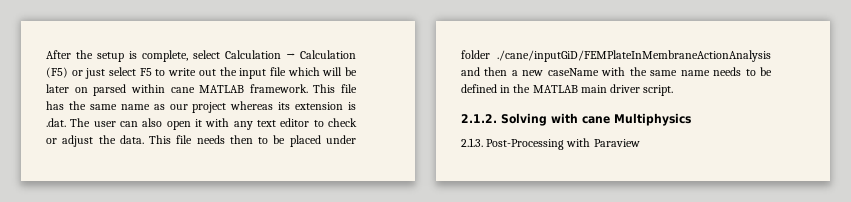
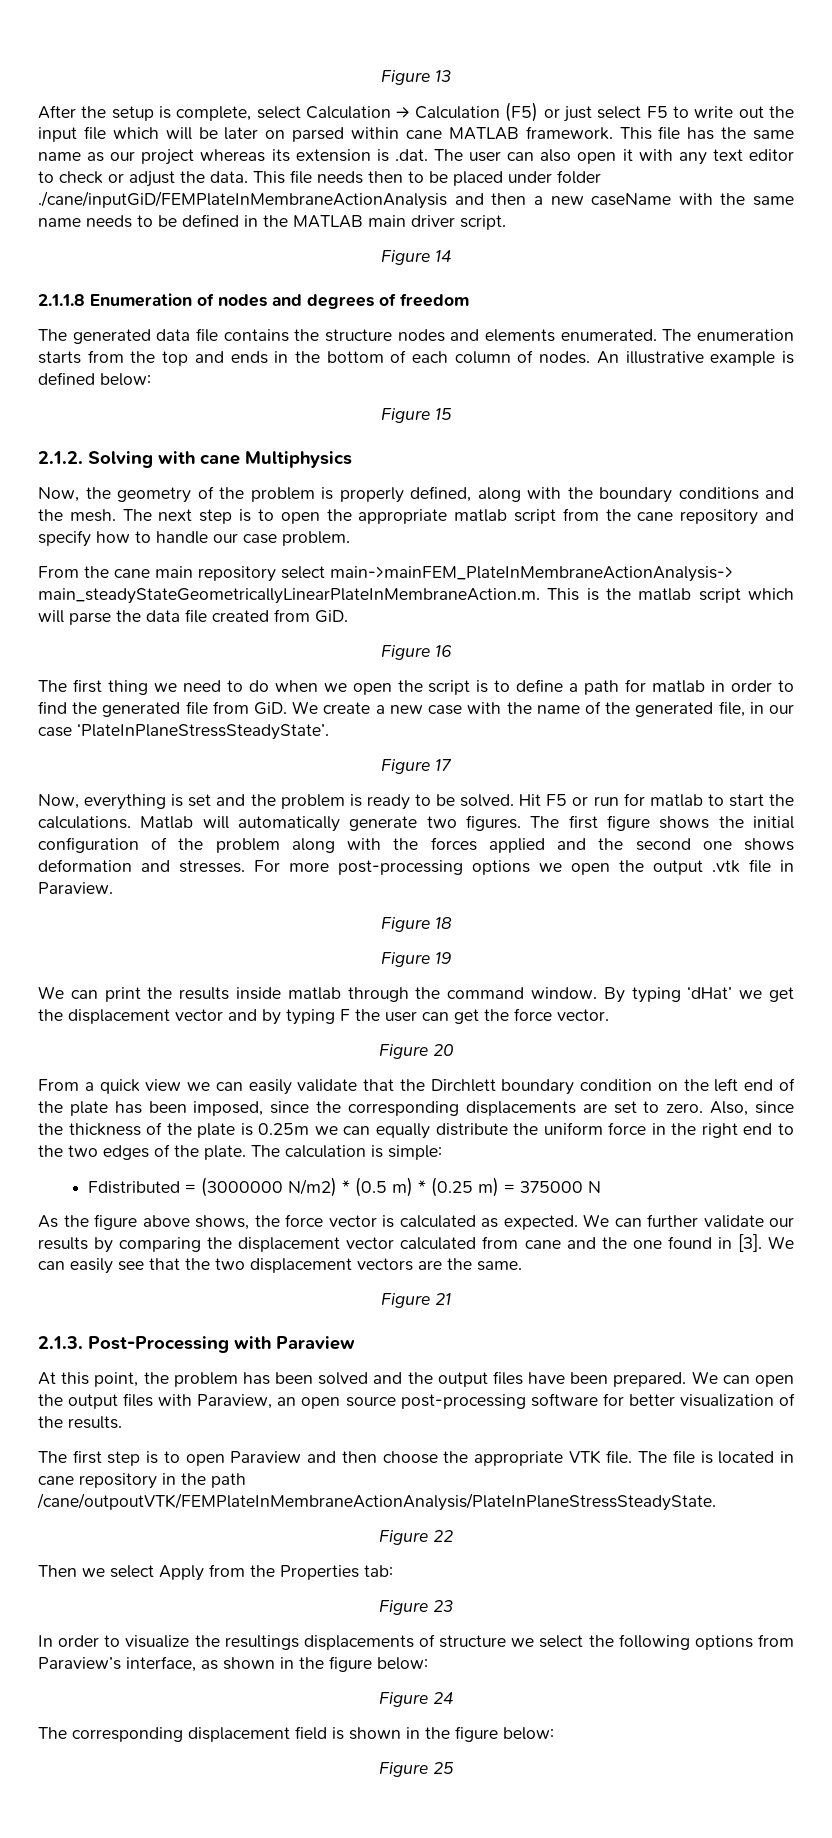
(46, 54) none -> [381,70,451,85] Figure 13 //
(674, 90) none -> [380,250,452,265] [38,293,469,309] [38,328,794,344] [38,350,795,366] [38,372,151,386] [380,408,452,423] // Figure 14 // 2.1.1.8 Enumeration of nodes and degrees of freedom // The generated data file contains the structure nodes and elements enumerated. The enumeration starts from the top and ends in the bottom of each column of nodes. An illustrative example is defined below: // Figure 15
[461,138,640,150] 2.1.3. Post-Processing with Paraview -> [38,486,794,503] [38,508,794,525] [38,530,350,547] [38,566,733,582] [38,588,795,604] [38,609,348,625] [380,645,452,660] [38,679,795,695] [38,701,795,717] [38,723,329,740] [381,759,452,774] [38,793,795,810] [38,815,795,832] [38,837,795,853] [38,859,794,875] [38,882,113,894] [380,917,452,932] [380,952,452,967] [38,986,794,1003] [38,1008,609,1025] [378,1044,454,1059] [38,1078,795,1095] [38,1101,795,1116] [38,1122,794,1139] [38,1144,442,1160] [88,1177,602,1197] [38,1214,794,1230] [38,1234,795,1253] [38,1258,522,1274] [381,1293,451,1308] [38,1336,355,1353] [38,1371,794,1387] [38,1393,796,1409] [38,1416,122,1429] [38,1450,794,1466] [38,1473,246,1489] [37,1493,716,1511] [379,1530,453,1545] [38,1564,393,1581] [379,1600,453,1615] [38,1634,794,1650] [38,1656,428,1672] [378,1692,454,1707] [38,1726,554,1742] [378,1762,454,1777] Now, the geometry of the problem is properly defined, along with the boundary conditions and the mesh. The next step is to open the appropriate matlab script from the cane repository and specify how to handle our case problem. // From the cane main repository select main->mainFEM_PlateInMembraneActionAnalysis-> main_steadyStateGeometricallyLinearPlateInMembraneAction.m. This is the matlab script which will parse the data file created from GiD. // Figure 16 // The first thing we need to do when we open the script is to define a path for matlab in order to find the generated file from GiD. We create a new case with the name of the generated file, in our case ‘PlateInPlaneStressSteadyState’. // Figure 17 // Now, everything is set and the problem is ready to be solved. Hit F5 or run for matlab to start the calculations. Matlab will automatically generate two figures. The first figure shows the initial configuration of the problem along with the forces applied and the second one shows deformation and stresses. For more post-processing options we open the output .vtk file in Paraview. // Figure 18 // Figure 19 // We can print the results inside matlab through the command window. By typing ‘dHat’ we get the displacement vector and by typing F the user can get the force vector. // Figure 20 // From a quick view we can easily validate that the Dirchlett boundary condition on the left end of the plate has been imposed, since the corresponding displacements are set to zero. Also, since the thickness of the plate is 0.25m we can equally distribute the uniform force in the right end to the two edges of the plate. The calculation is simple: // Fdistributed = (3000000 N/m2) * (0.5 m) * (0.25 m) = 375000 N // As the figure above shows, the force vector is calculated as expected. We can further validate our results by comparing the displacement vector calculated from cane and the one found in [3]. We can easily see that the two displacement vectors are the same. // Figure 21 // 2.1.3. Post-Processing with Paraview // At this point, the problem has been solved and the output files have been prepared. We can open the output files with Paraview, an open source post-processing software for better visualization of the results. // The first step is to open Paraview and then choose the appropriate VTK file. The file is located in cane repository in the path /cane/outpoutVTK/FEMPlateInMembraneActionAnalysis/PlateInPlaneStressSteadyState. // Figure 22 // Then we select Apply from the Properties tab: // Figure 23 // In order to visualize the resultings displacements of structure we select the following options from Paraview’s interface, as shown in the figure below: // Figure 24 // The corresponding displacement field is shown in the figure below: // Figure 25

